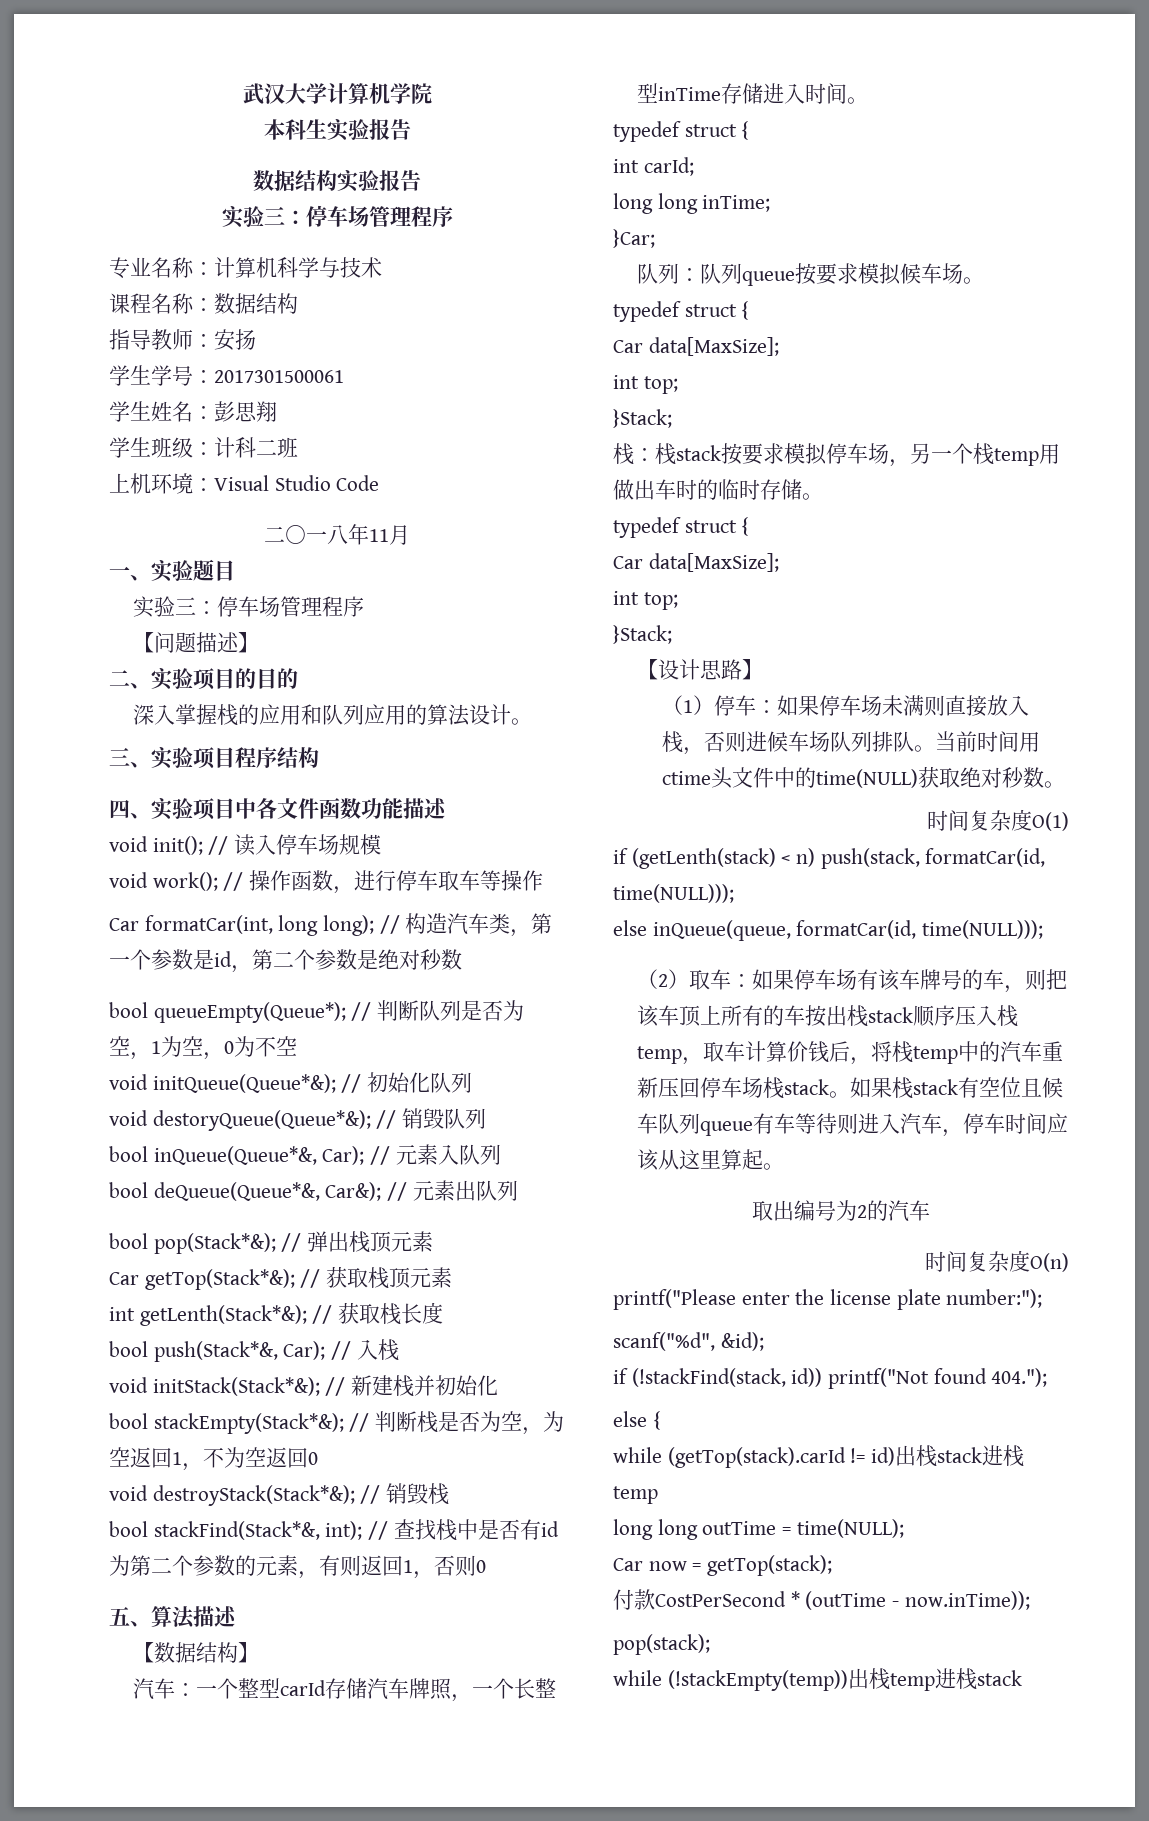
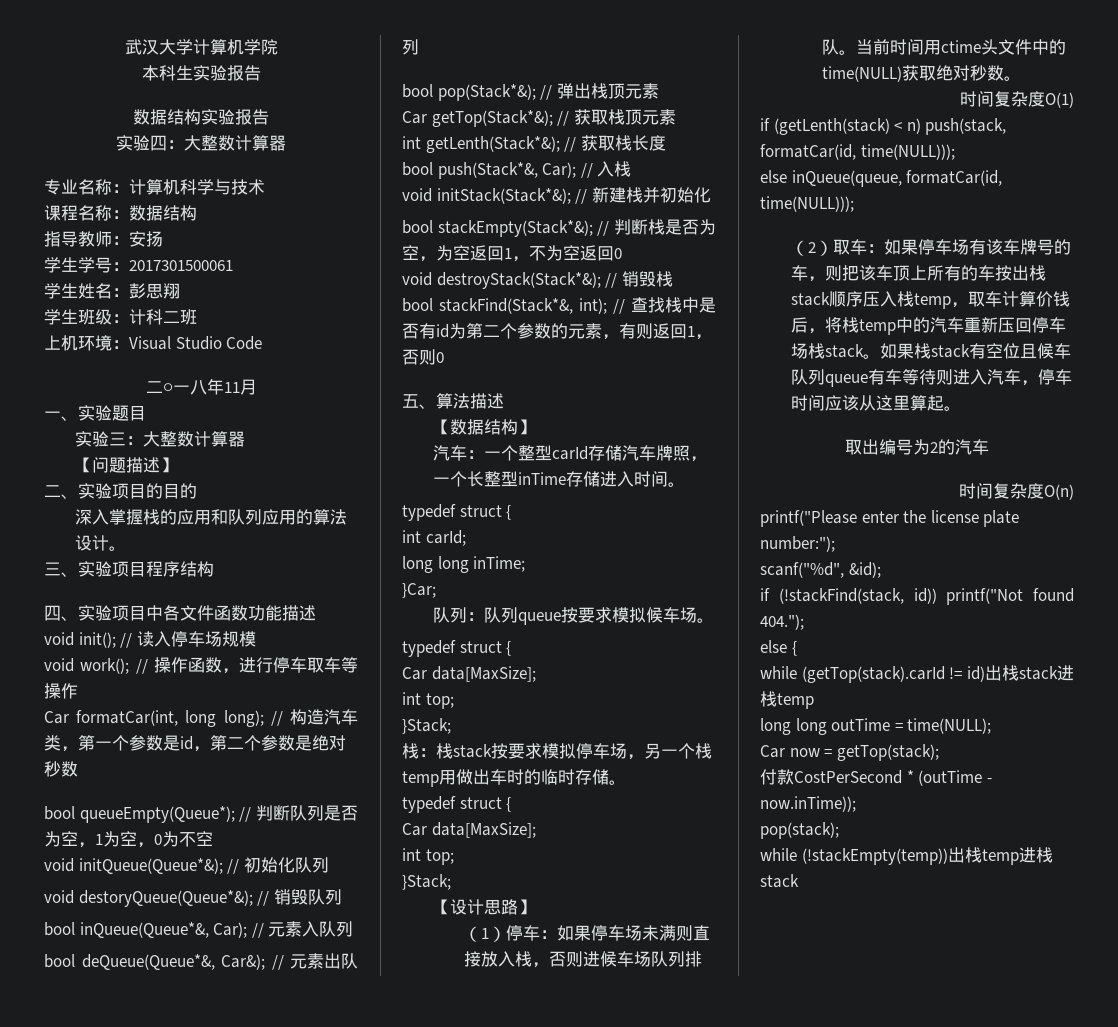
[263,205,453,227] 三：停车场管理程序 -> [150,135,286,151] 四：大整数计算器
[217,596,365,617] 停车场管理程序 -> [142,431,245,447] 大整数计算器

